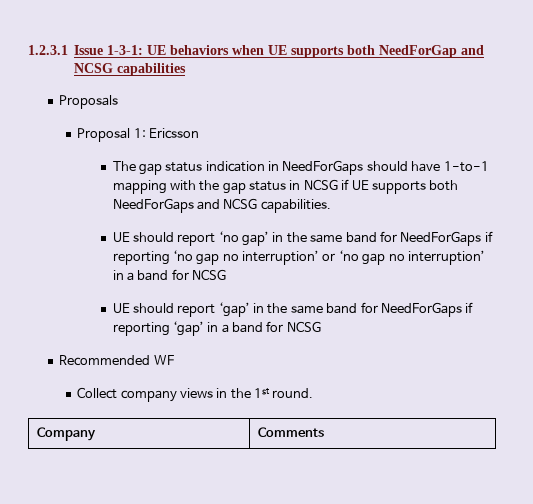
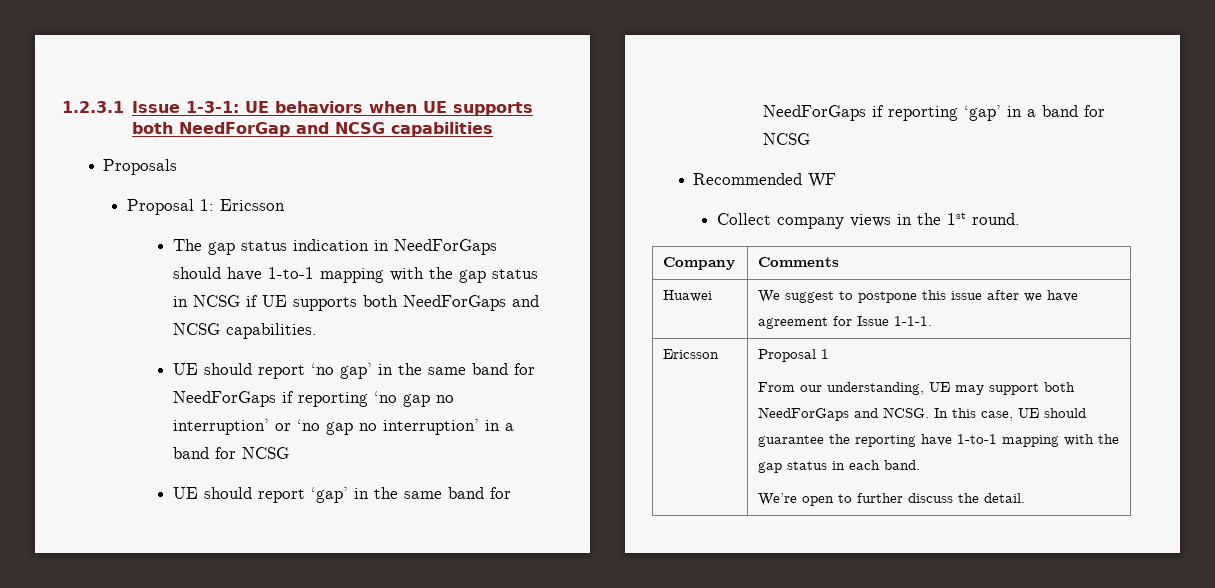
(324, 432) none -> [663,290,713,302] [758,290,1079,303] [758,316,933,329] [663,349,720,359] [758,349,830,362] [758,382,1076,395] [758,407,1087,421] [758,434,1120,447] [758,460,921,473] [758,493,1026,506] // Huawei | We suggest to postpone this issue after we have agreement for Issue 1-1-1. // Ericsson | Proposal 1 // From our understanding, UE may support both NeedForGaps and NCSG. In this case, UE should guarantee the reporting have 1-to-1 mapping with the gap status in each band. // We’re open to further discuss the detail.

